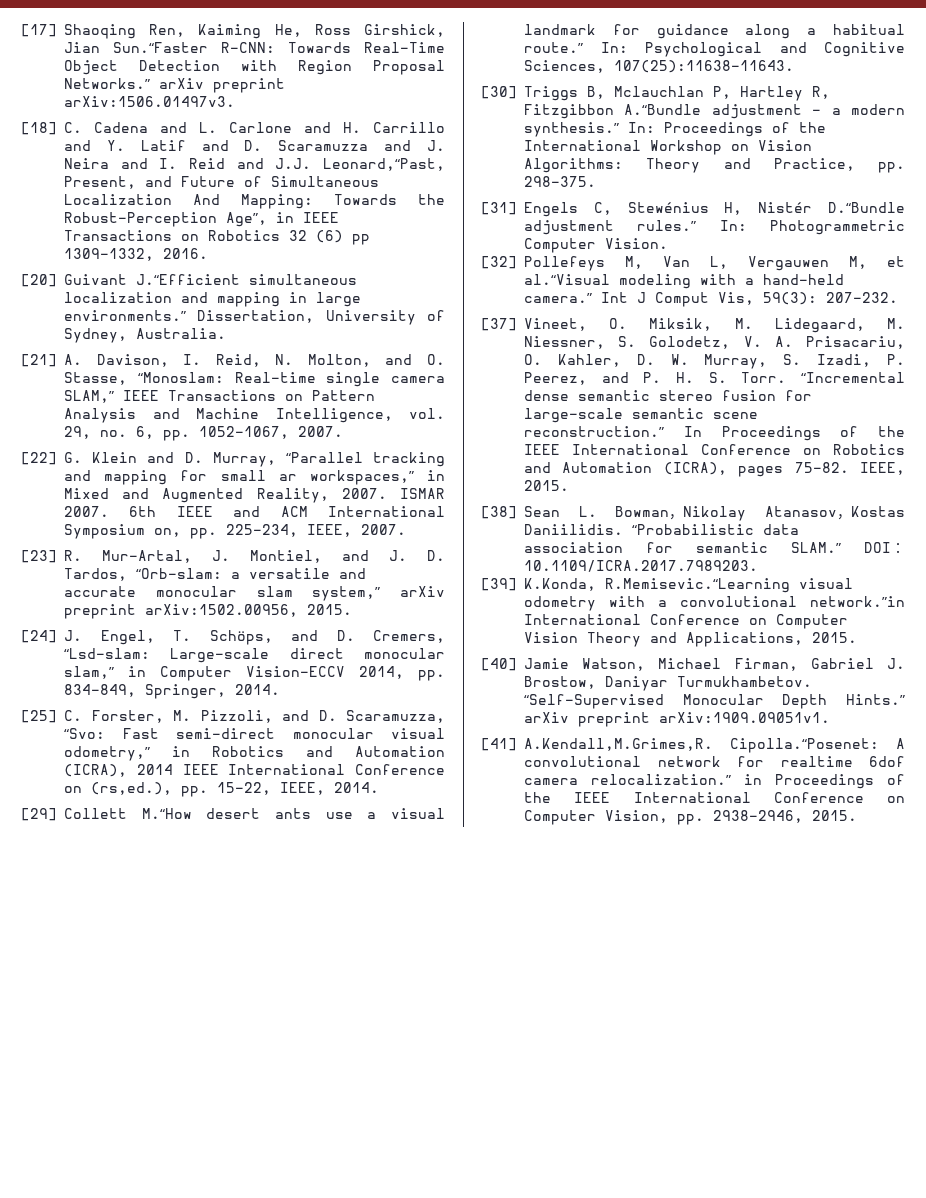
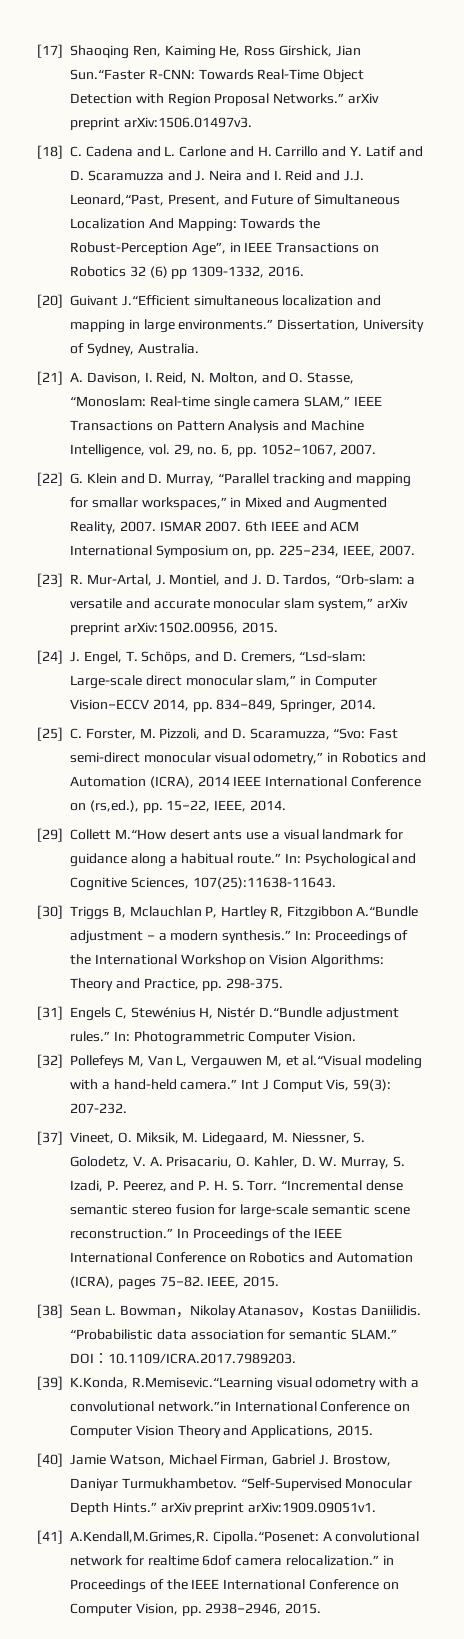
[220,470,297,481] small ar -> [91,497,138,508] smallar

